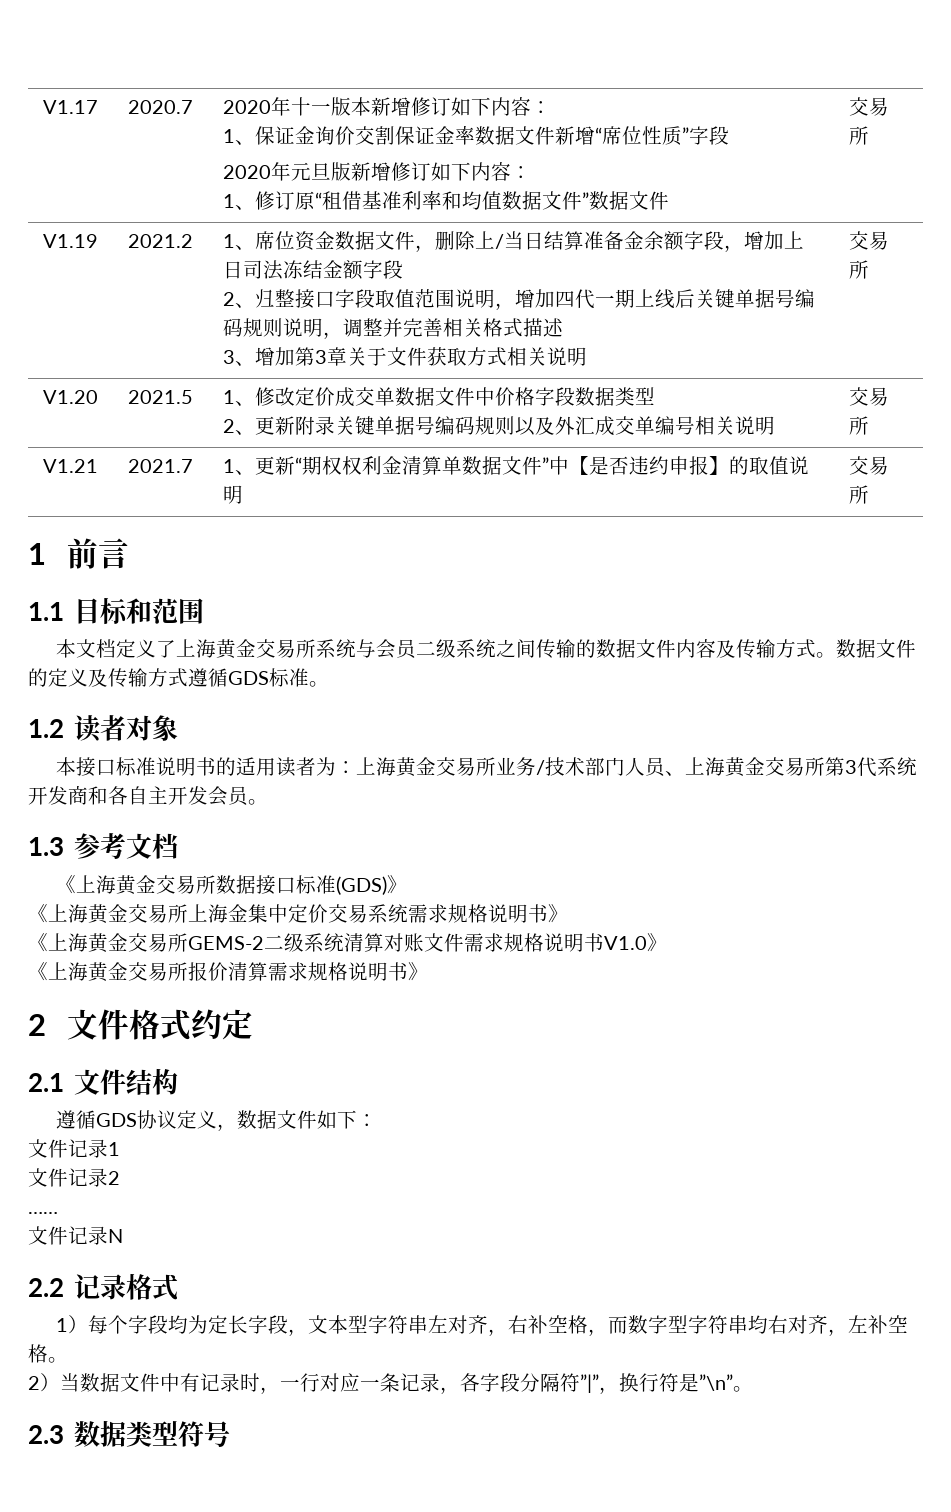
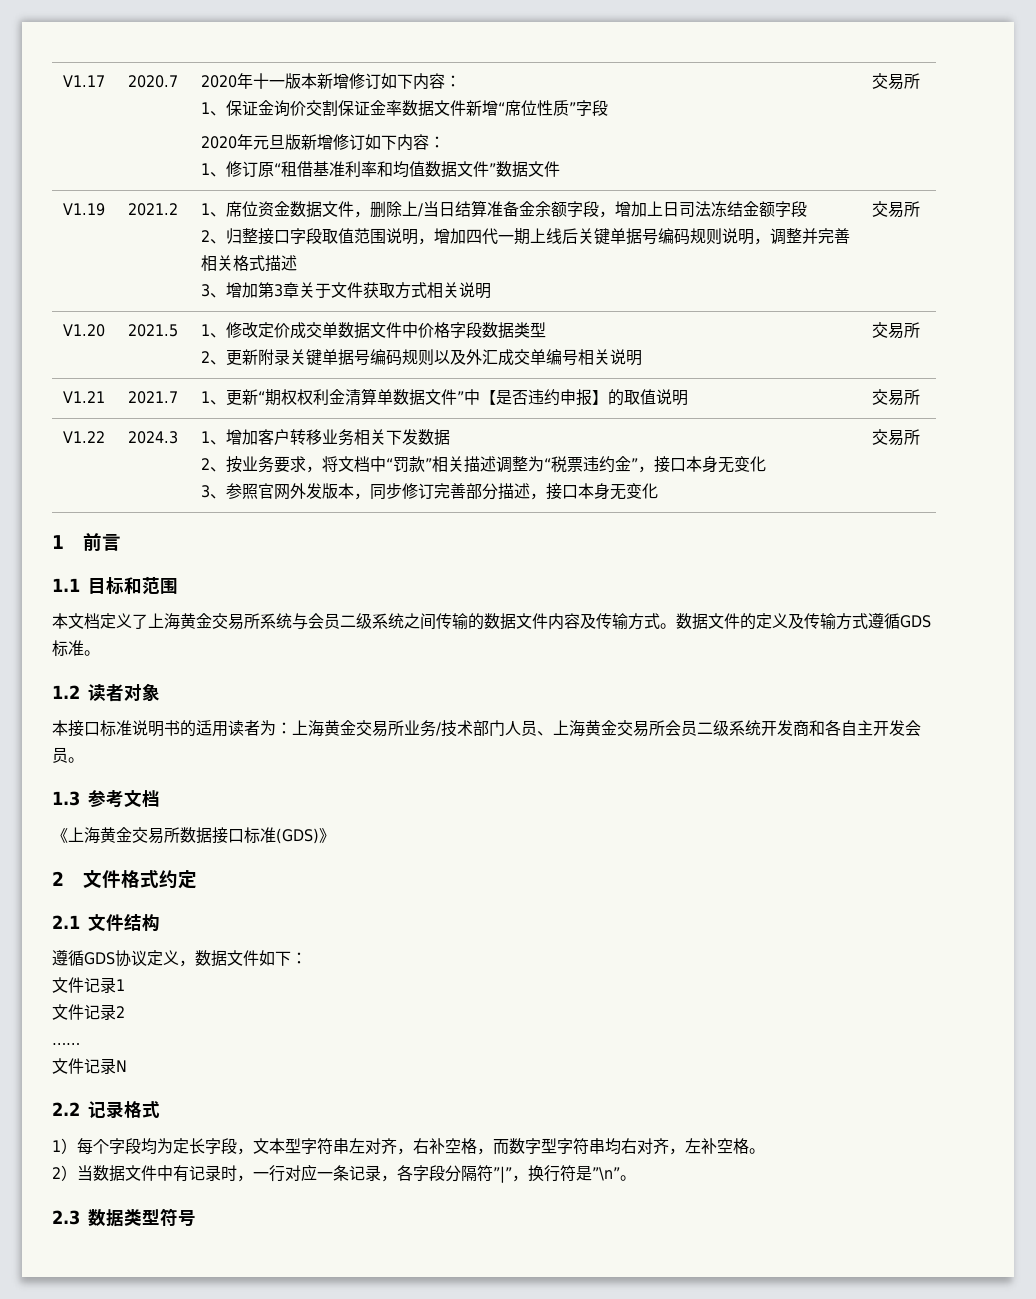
(869, 494) none -> [63,431,106,443] [128,431,179,444] [201,429,451,446] [201,456,767,473] [201,483,659,500] [872,429,921,446] // V1.22 | 2024.3 | 1、增加客户转移业务相关下发数据 // 2、按业务要求，将文档中“罚款”相关描述调整为“税票违约金”，接口本身无变化 // 3、参照官网外发版本，同步修订完善部分描述，接口本身无变化 | 交易所
[825,757,878,777] 第3代 -> [665,720,729,736] 会员二级
[28,904,568,924] [28,933,667,953] [28,962,428,982] // 《上海黄金交易所上海金集中定价交易系统需求规格说明书》 // 《上海黄金交易所GEMS-2二级系统清算对账文件需求规格说明书V1.0》 // 《上海黄金交易所报价清算需求规格说明书》 -> (335, 835) none

